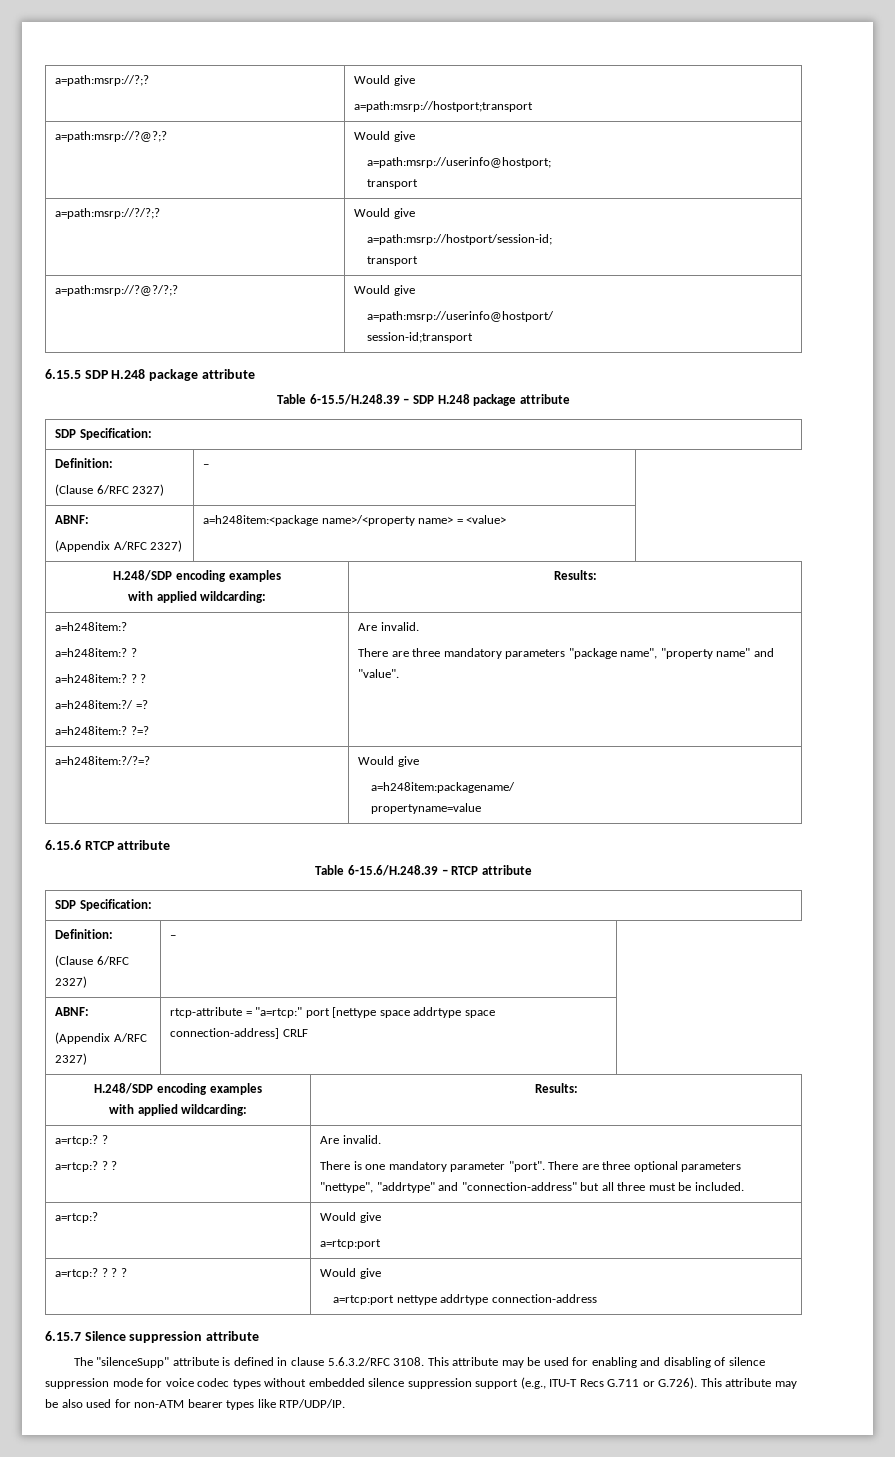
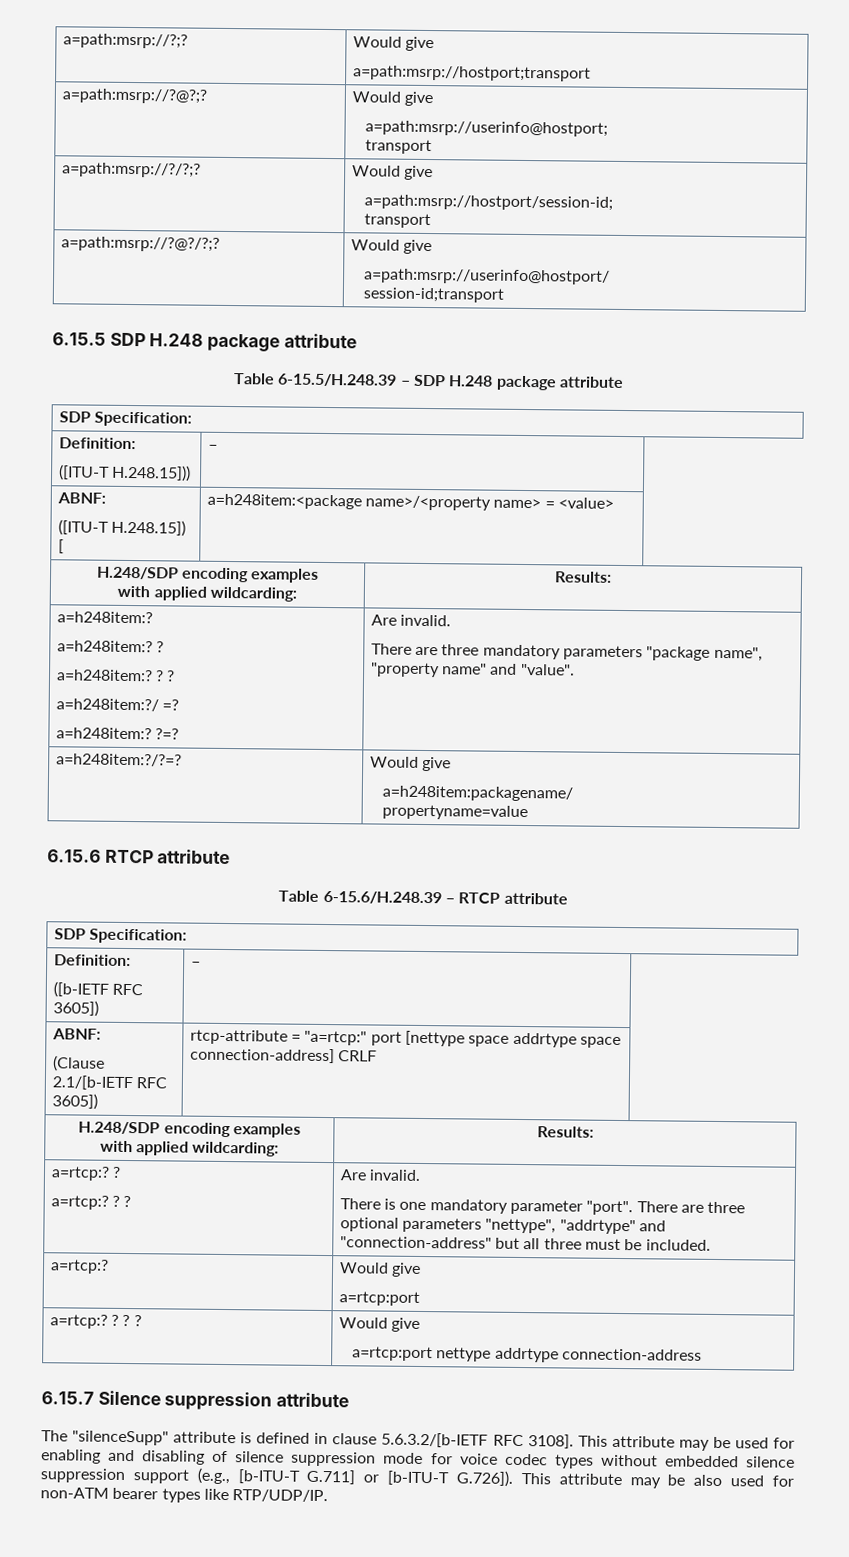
[55,484,165,496] [203,464,210,468] [55,515,90,524] [55,540,183,552] (Clause 6/RFC 2327) | – // ABNF: // (Appendix A/RFC 2327) -> [58,464,192,482] [207,444,218,450] [56,492,106,504] [57,519,187,537] [57,539,64,554] ([ITU-T H.248.15])) | – // ABNF: // ([ITU-T H.248.15]) [
[55,955,129,967] [55,976,88,988] [170,935,177,939] [55,1007,90,1016] [55,1032,147,1044] [55,1053,88,1065] (Clause 6/RFC 2327) | – // ABNF: // (Appendix A/RFC 2327) -> [52,981,144,998] [52,1000,99,1017] [190,961,201,967] [51,1028,101,1040] [52,1055,105,1072] [51,1075,168,1091] [51,1093,98,1110] ([b-IETF RFC 3605]) | – // ABNF: // (Clause 2.1/[b-IETF RFC 3605])
[327,1357,425,1366] 5.6.3.2/RFC 3108. -> [381,1432,574,1449] 5.6.3.2/[b-IETF RFC 3108].
[549,1377,698,1389] ITU-T Recs G.711 or G.726). -> [237,1469,513,1487] [b-ITU-T G.711] or [b-ITU-T G.726]).

